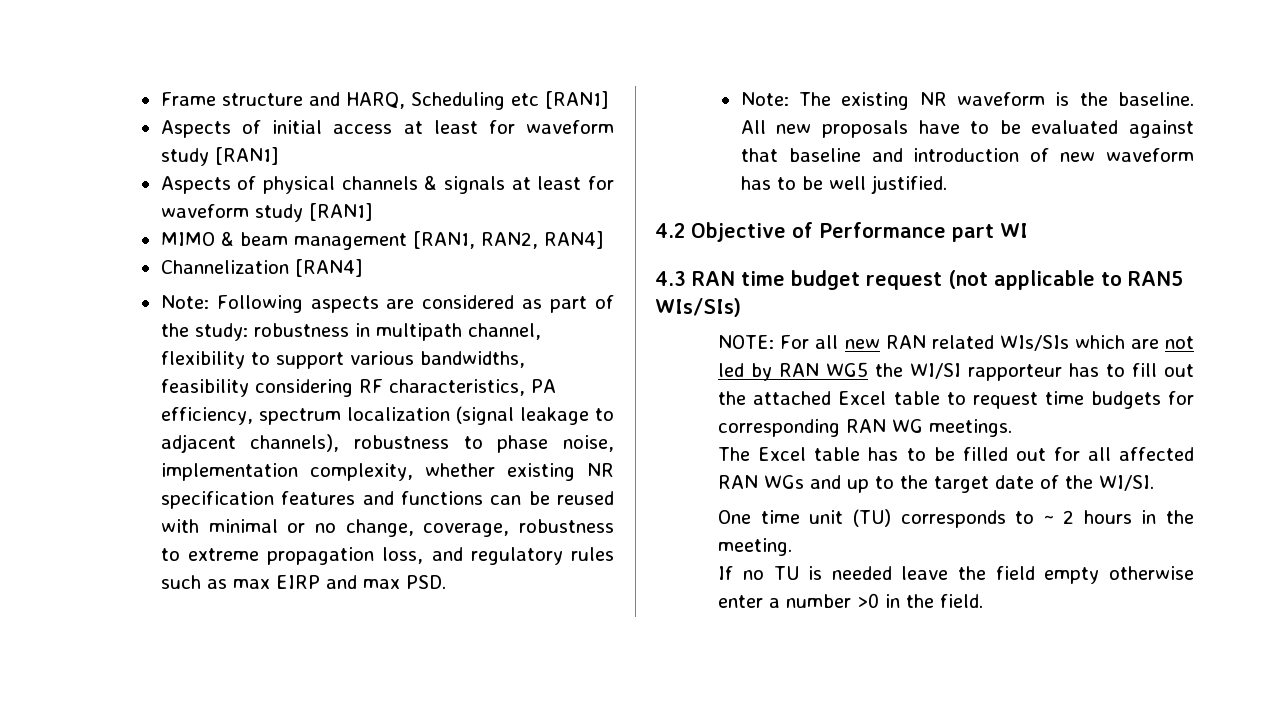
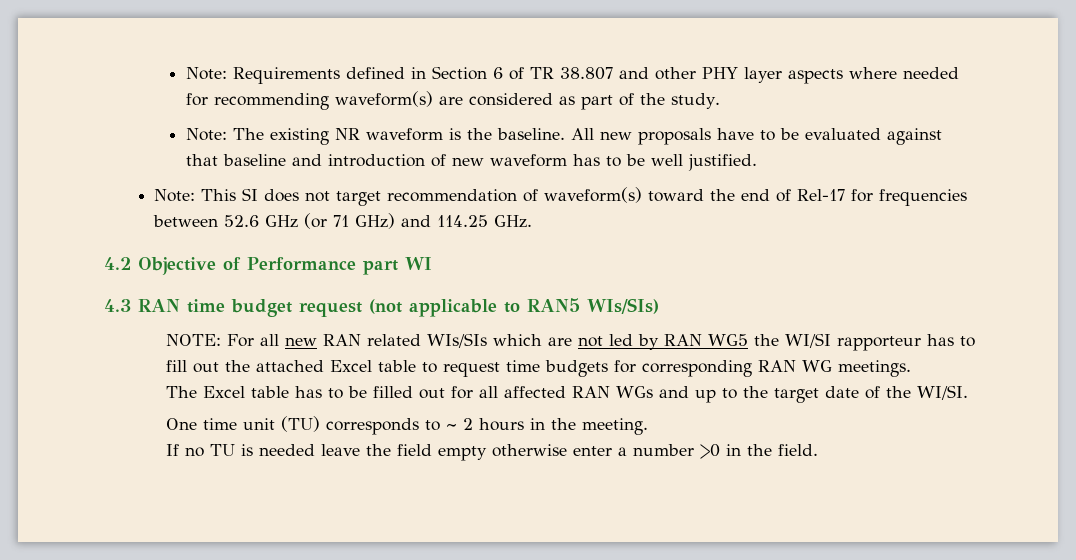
[160,91,609,110] [160,120,614,138] [160,147,279,166] [160,175,614,194] [160,203,373,222] [160,231,604,250] [160,259,363,277] [160,295,379,313] Frame structure and HARQ, Scheduling etc [RAN1] // Aspects of initial access at least for waveform study [RAN1] // Aspects of physical channels & signals at least for waveform study [RAN1] // MIMO & beam management [RAN1, RAN2, RAN4] // Channelization [RAN4] // Note: Following aspects -> [185,66,959,84] [185,91,433,110] Note: Requirements defined in Section 6 of TR 38.807 and other PHY layer aspects where needed for recommending waveform(s)
[194,323,541,341] [160,351,525,369] [160,379,556,397] [160,406,614,425] [160,434,614,453] [160,463,614,481] [160,491,614,509] [160,519,614,537] [160,547,614,565] [160,575,446,589] study: robustness in multipath channel, flexibility to support various bandwidths, feasibility considering RF characteristics, PA efficiency, spectrum localization (signal leakage to adjacent channels), robustness to phase noise, implementation complexity, whether existing NR specification features and functions can be reused with minimal or no change, coverage, robustness to extreme propagation loss, and regulatory rules such as max EIRP and max PSD. -> [670,93,720,109] study.
(947, 184) none -> [154,187,968,206] [153,213,533,229] // Note: This SI does not target recommendation of waveform(s) toward the end of Rel-17 for frequencies between 52.6 GHz (or 71 GHz) and 114.25 GHz.

